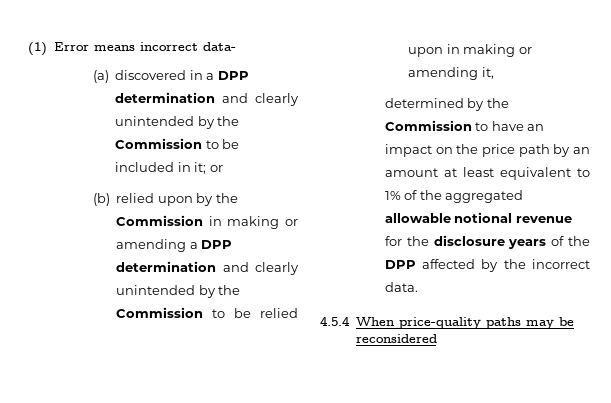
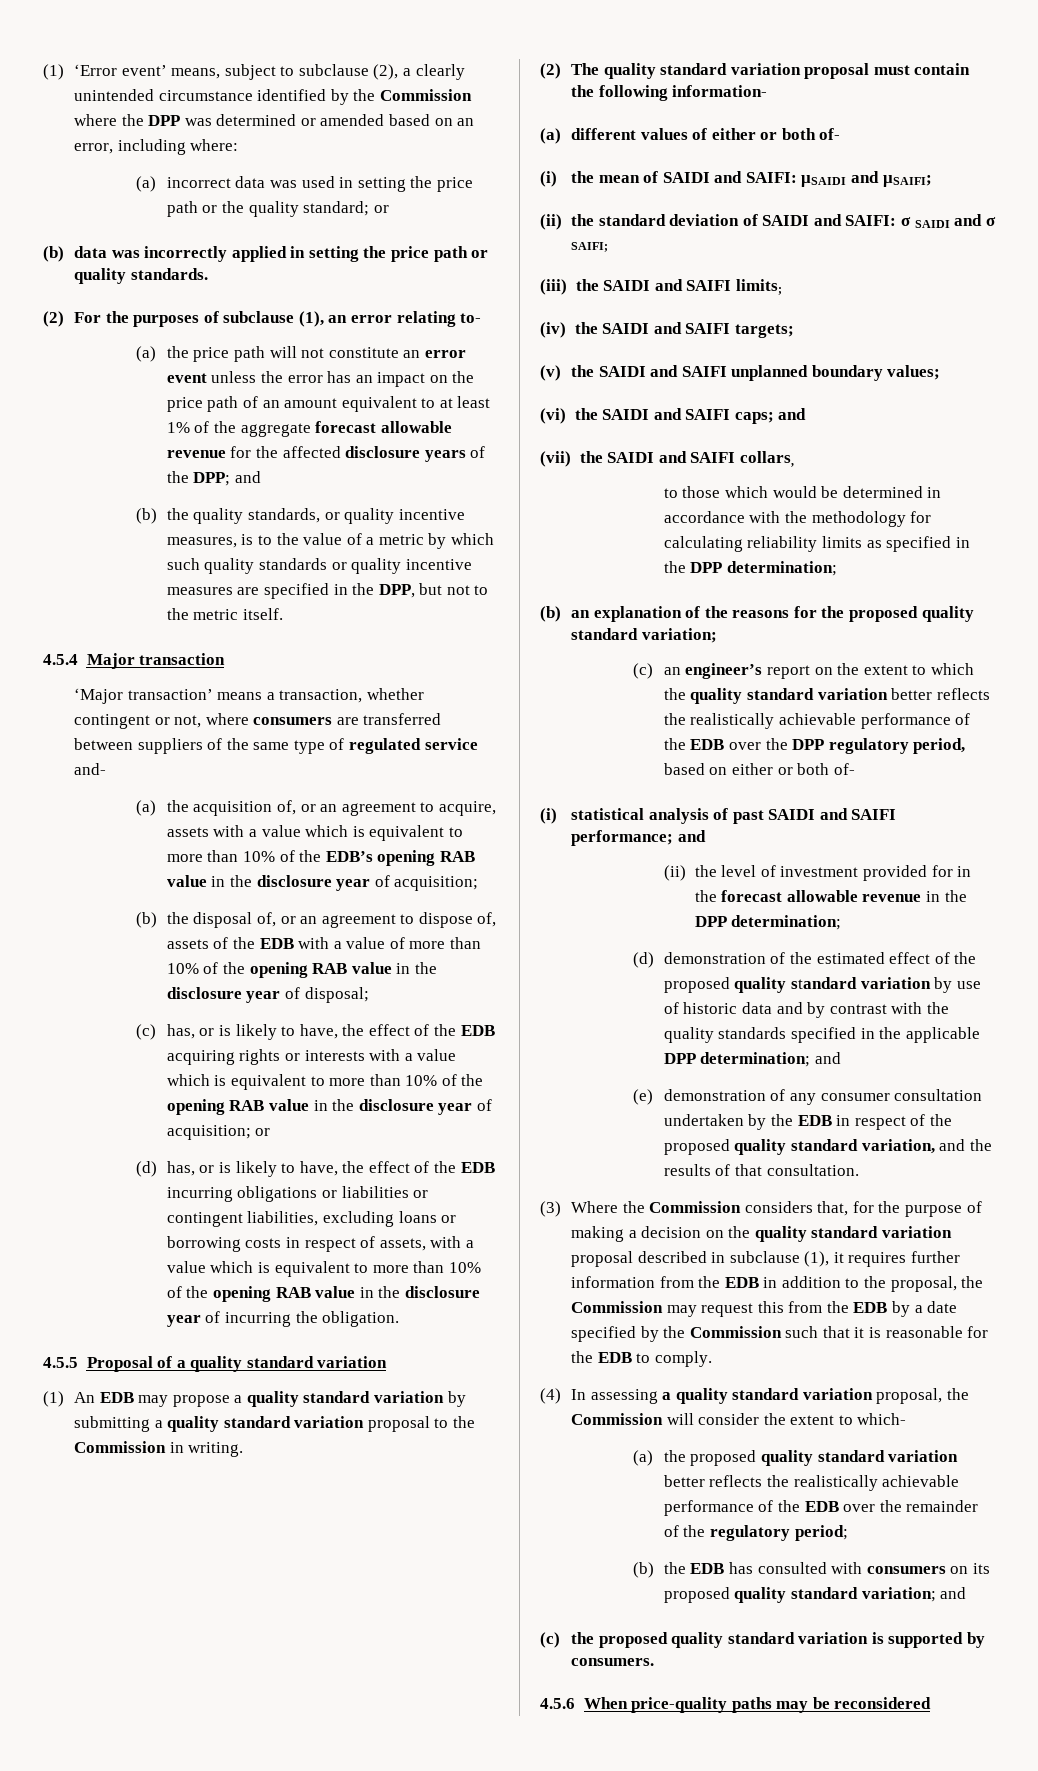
[28,42,236,56] [92,70,249,83] [115,92,299,106] [115,116,240,129] [115,138,240,149] [115,162,223,174] [92,193,238,206] [116,215,298,229] [116,239,233,252] [116,261,299,275] [116,285,241,298] [116,307,298,318] [408,44,532,57] [408,67,494,80] [384,98,509,111] [384,120,524,131] (1) Error means incorrect data- // (a) discovered in a DPP determination and clearly unintended by the Commission to be included in it; or // (b) relied upon by the Commission in making or amending a DPP determination and clearly unintended by the Commission to be relied upon in making or amending it, // determined by the Commission to have -> [43,64,465,80] [73,89,472,105] [73,114,475,126] [73,139,239,155] [135,176,473,192] [166,201,389,217] [43,246,489,262] [73,268,208,284] [43,311,482,327] [135,346,466,362] [166,371,352,383] (1) ‘Error event’ means, subject to subclause (2), a clearly unintended circumstance identified by the Commission where the DPP was determined or amended based on an error, including where: // (a) incorrect data was used in setting the price path or the quality standard; or // (b) data was incorrectly applied in setting the price path or quality standards. // (2) For the purposes of subclause (1), an error relating to- // (a) the price path will not constitute an error event unless the error has
[553,144,571,157] by -> [242,396,258,408] of
[443,167,590,180] [384,190,524,203] [384,212,513,223] at least equivalent to 1% of the aggregated allowable notional -> [341,396,491,412] [166,421,452,437] equivalent to at least 1% of the aggregate forecast allowable
(429, 241) none -> [282,446,341,458] affected
[384,259,590,272] [384,282,418,292] [320,316,350,326] DPP affected by the incorrect data. // 4.5.4 -> [193,471,261,486] [135,508,465,524] [166,533,495,549] [166,558,472,574] [166,583,489,599] [166,608,283,620] [43,653,226,669] [73,688,424,704] [73,713,442,729] [73,738,478,754] [73,763,106,775] [135,800,496,816] [166,825,463,841] [166,850,475,866] [166,875,479,891] [135,912,497,928] [166,937,482,949] [166,962,437,978] [166,987,369,1003] [135,1024,495,1040] [166,1049,457,1065] [166,1074,484,1090] [166,1099,492,1115] [166,1125,271,1140] [135,1161,495,1177] [166,1186,429,1202] [166,1211,457,1227] [166,1236,474,1252] [166,1261,481,1277] [166,1286,480,1302] [166,1311,400,1327] [43,1356,388,1372] [43,1391,466,1407] [73,1416,476,1432] [73,1441,244,1457] [540,63,971,79] [570,85,768,101] [540,128,841,144] [540,171,932,187] [540,214,996,230] [570,242,608,252] [540,279,782,295] [540,322,794,338] [540,365,941,381] [540,408,807,424] [540,451,794,467] [663,486,942,498] [663,511,932,527] [663,536,970,552] [663,561,837,576] [540,606,974,622] [570,628,717,643] [632,663,974,679] [663,688,990,704] [663,713,971,729] [663,738,966,754] [663,763,855,775] [540,808,897,824] [570,830,706,846] [663,865,972,881] [694,890,967,902] [694,915,842,930] [632,952,977,968] [663,977,981,993] [663,1002,949,1018] [663,1027,980,1043] [663,1052,841,1067] [632,1089,983,1105] [663,1114,952,1130] [663,1139,992,1155] [663,1164,859,1176] [540,1201,982,1217] [570,1226,953,1242] [570,1251,961,1267] [570,1276,984,1292] [570,1301,958,1317] [570,1326,989,1342] [570,1351,712,1367] [540,1388,970,1404] [570,1413,907,1425] [632,1450,959,1466] [663,1475,960,1491] [663,1500,979,1516] [663,1525,848,1541] [632,1562,990,1578] [663,1587,967,1603] [540,1632,986,1648] [570,1658,654,1666] [540,1698,575,1709] DPP; and // (b) the quality standards, or quality incentive measures, is to the value of a metric by which such quality standards or quality incentive measures are specified in the DPP, but not to the metric itself. // 4.5.4 Major transaction // ‘Major transaction’ means a transaction, whether contingent or not, where consumers are transferred between suppliers of the same type of regulated service and- // (a) the acquisition of, or an agreement to acquire, assets with a value which is equivalent to more than 10% of the EDB’s opening RAB value in the disclosure year of acquisition; // (b) the disposal of, or an agreement to dispose of, assets of the EDB with a value of more than 10% of the opening RAB value in the disclosure year of disposal; // (c) has, or is likely to have, the effect of the EDB acquiring rights or interests with a value which is equivalent to more than 10% of the opening RAB value in the disclosure year of acquisition; or // (d) has, or is likely to have, the effect of the EDB incurring obligations or liabilities or contingent liabilities, excluding loans or borrowing costs in respect of assets, with a value which is equivalent to more than 10% of the opening RAB value in the disclosure year of incurring the obligation. // 4.5.5 Proposal of a quality standard variation // (1) An EDB may propose a quality standard variation by submitting a quality standard variation proposal to the Commission in writing. // (2) The quality standard variation proposal must contain the following information- // (a) different values of either or both of- // (i) the mean of SAIDI and SAIFI: μSAIDI and μSAIFI; // (ii) the standard deviation of SAIDI and SAIFI: σ SAIDI and σ SAIFI; // (iii) the SAIDI and SAIFI limits; // (iv) the SAIDI and SAIFI targets; // (v) the SAIDI and SAIFI unplanned boundary values; // (vi) the SAIDI and SAIFI caps; and // (vii) the SAIDI and SAIFI collars, // to those which would be determined in accordance with the methodology for calculating reliability limits as specified in the DPP determination; // (b) an explanation of the reasons for the proposed quality standard variation; // (c) an engineer’s report on the extent to which the quality standard variation better reflects the realistically achievable performance of the EDB over the DPP regulatory period, based on either or both of- // (i) statistical analysis of past SAIDI and SAIFI performance; and // (ii) the level of investment provided for in the forecast allowable revenue in the DPP determination; // (d) demonstration of the estimated effect of the proposed quality standard variation by use of historic data and by contrast with the quality standards specified in the applicable DPP determination; and // (e) demonstration of any consumer consultation undertaken by the EDB in respect of the proposed quality standard variation, and the results of that consultation. // (3) Where the Commission considers that, for the purpose of making a decision on the quality standard variation proposal described in subclause (1), it requires further information from the EDB in addition to the proposal, the Commission may request this from the EDB by a date specified by the Commission such that it is reasonable for the EDB to comply. // (4) In assessing a quality standard variation proposal, the Commission will consider the extent to which- // (a) the proposed quality standard variation better reflects the realistically achievable performance of the EDB over the remainder of the regulatory period; // (b) the EDB has consulted with consumers on its proposed quality standard variation; and // (c) the proposed quality standard variation is supported by consumers. // 4.5.6

